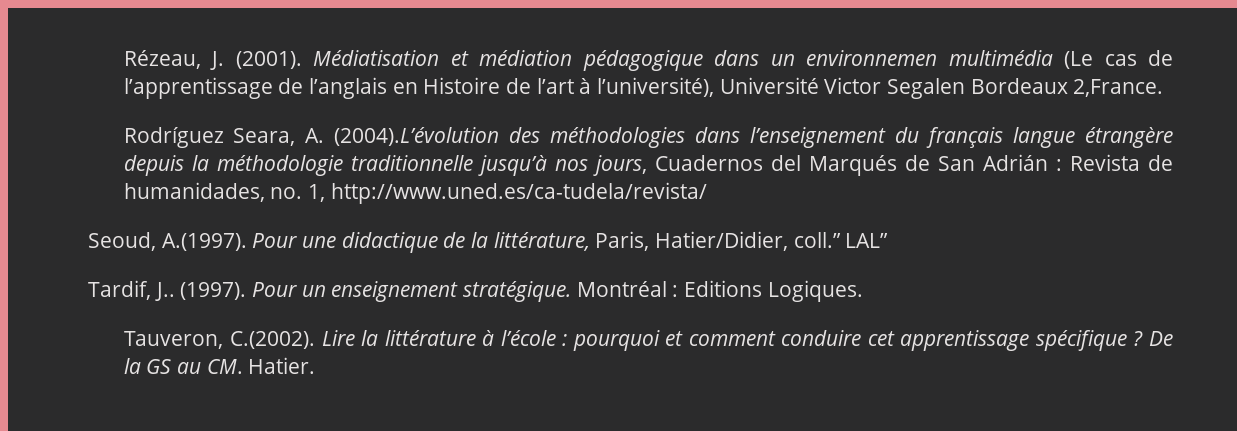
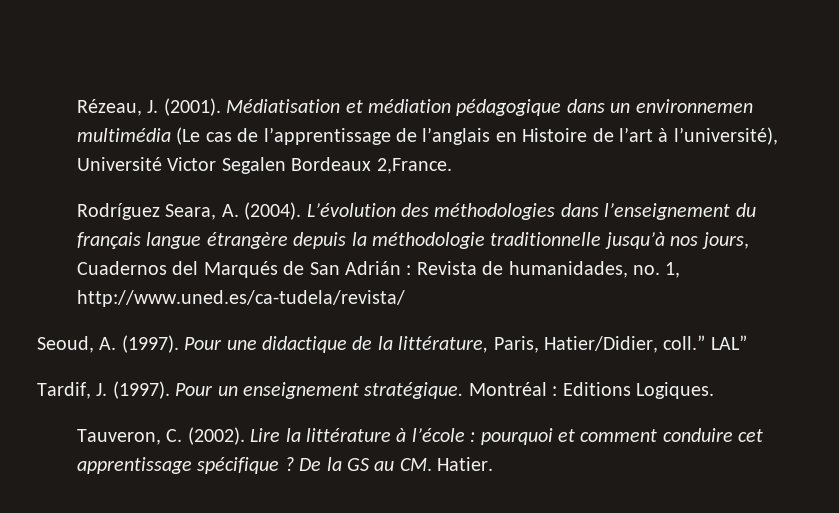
[334,127,500,146] (2004).L’évolution -> [244,202,396,220] (2004). L’évolution
[161,233,247,251] A.(1997). -> [99,335,179,353] A. (1997).
[154,282,175,301] J.. -> [96,383,108,396] J.
[230,331,316,349] C.(2002). -> [166,427,245,445] C. (2002).

